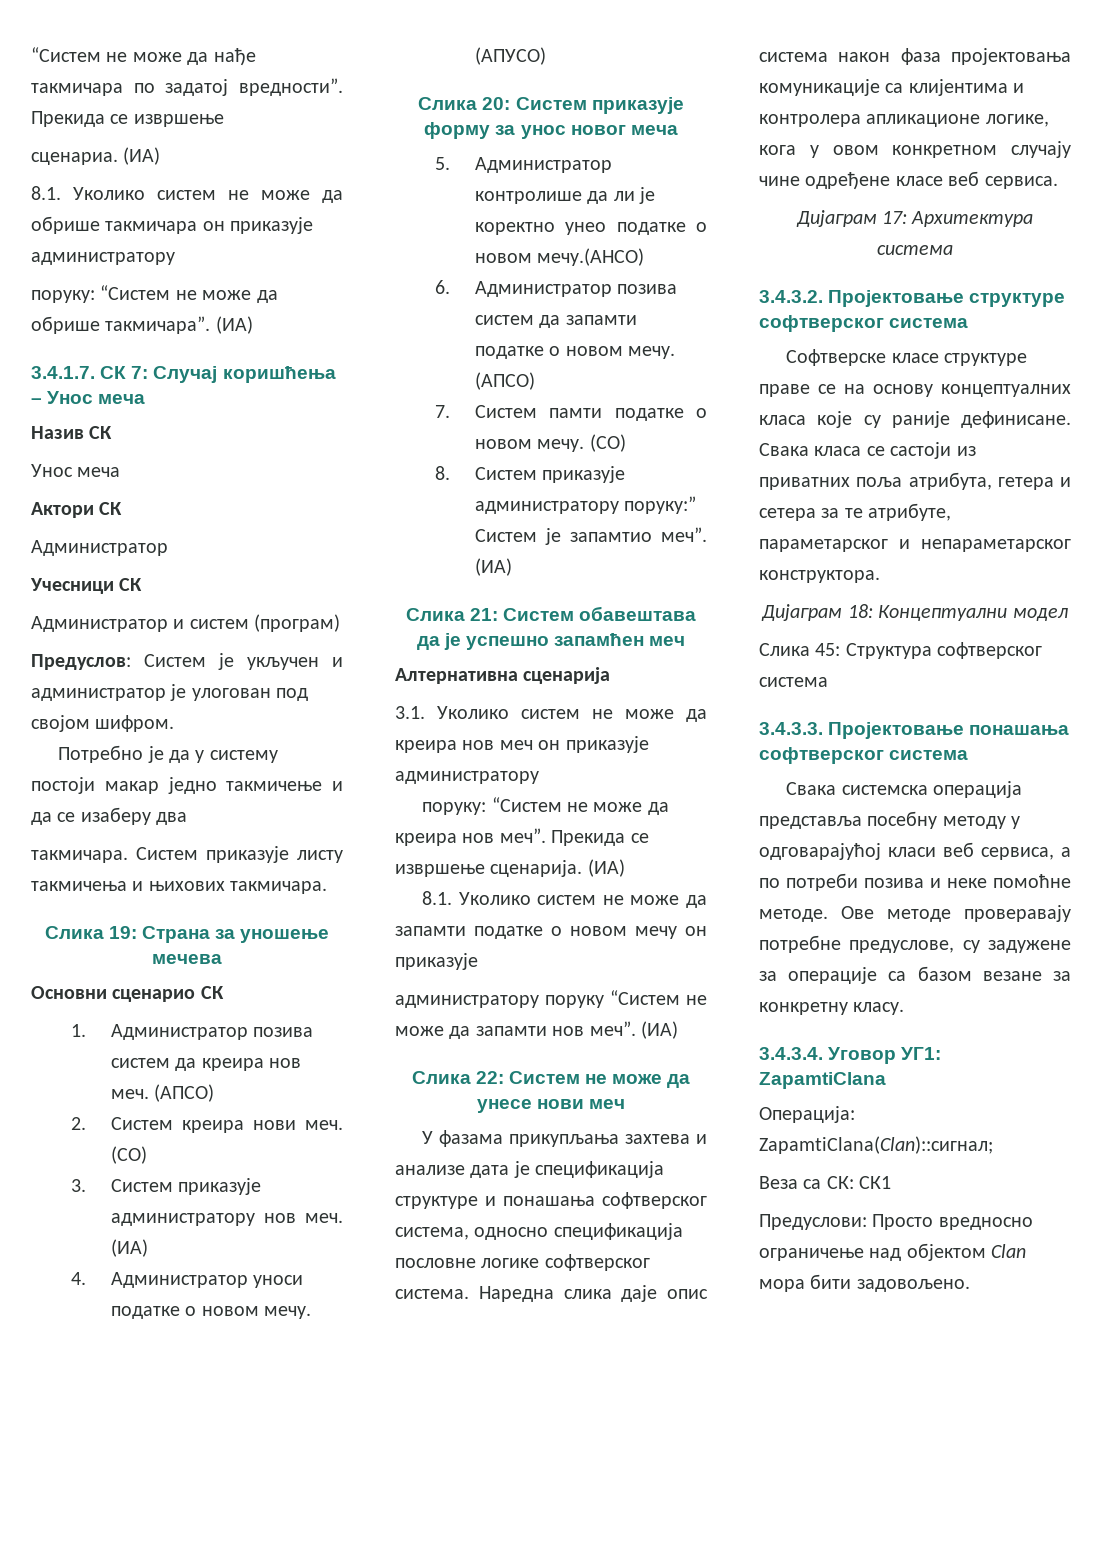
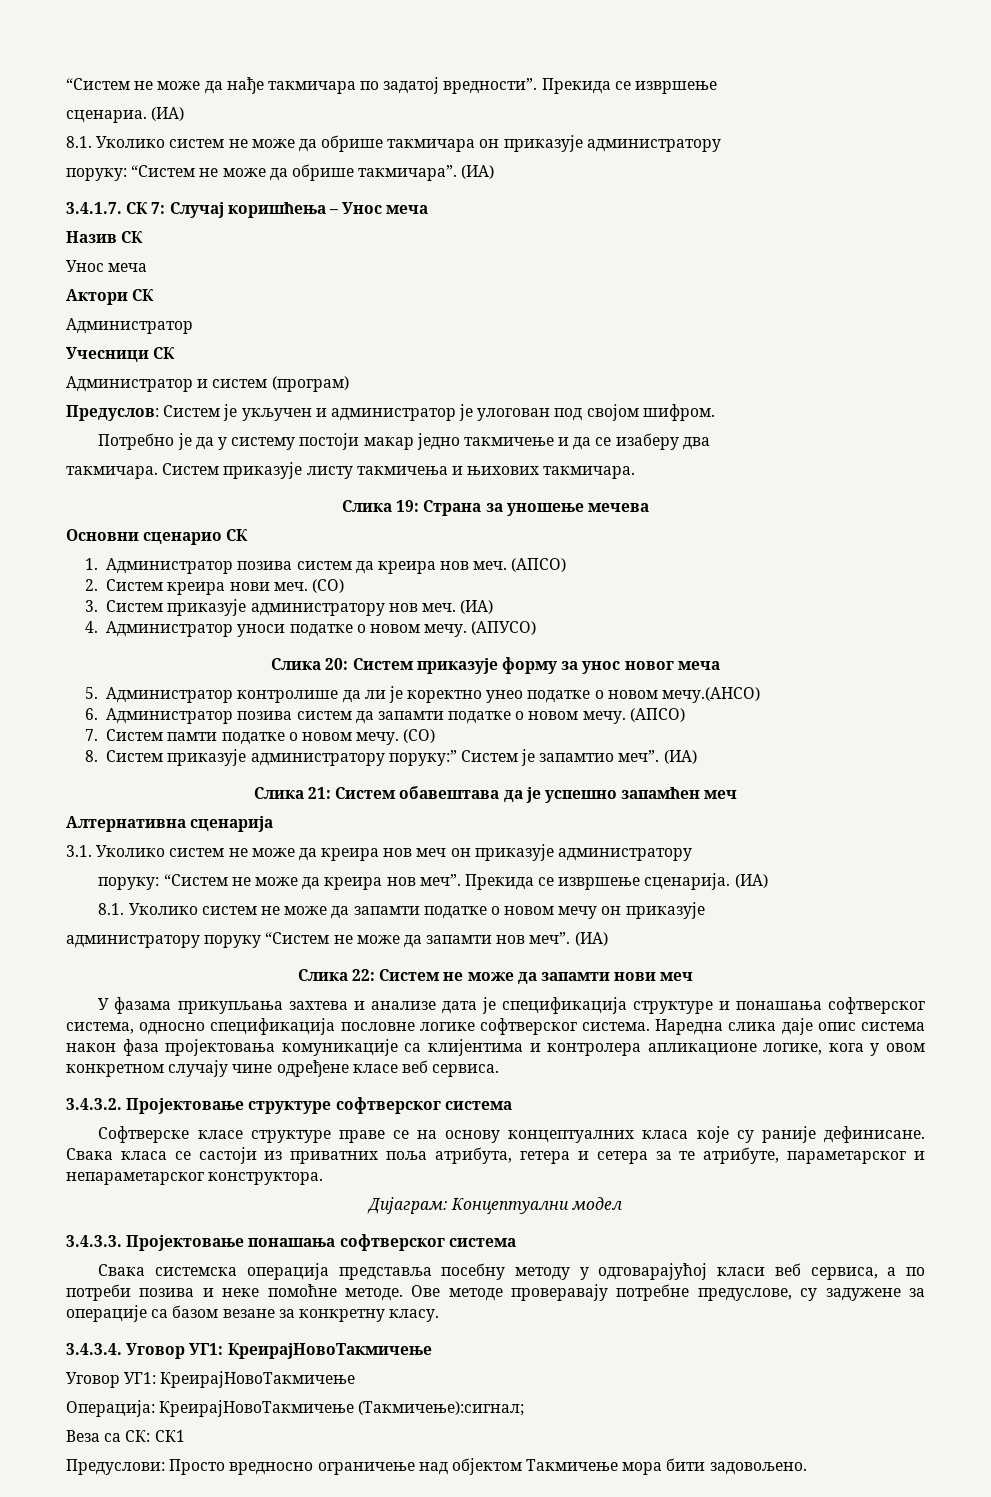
[476,1099,532,1113] унесе -> [540,972,610,981] запамти
[795,210,1034,227] [877,245,953,255] // Дијаграм 17: Архитектура система -> (500, 1070) none
[761,604,873,621] Дијаграм 18: -> [367,1197,448,1214] Дијаграм:
[759,642,1043,659] [759,677,828,687] // Слика 45: Структура софтверског система -> (622, 1203) none
[759,1072,886,1089] ZapamtiClana -> [227,1343,432,1359] [66,1371,356,1388] КреирајНовоТакмичење // Уговор УГ1: КреирајНовоТакмичење
[759,1136,993,1154] ZapamtiClana(Clan)::сигнал; -> [159,1400,525,1417] КреирајНовоТакмичење (Такмичење):сигнал;
[991,1244,1027,1258] Clan -> [526,1459,619,1471] Такмичење

